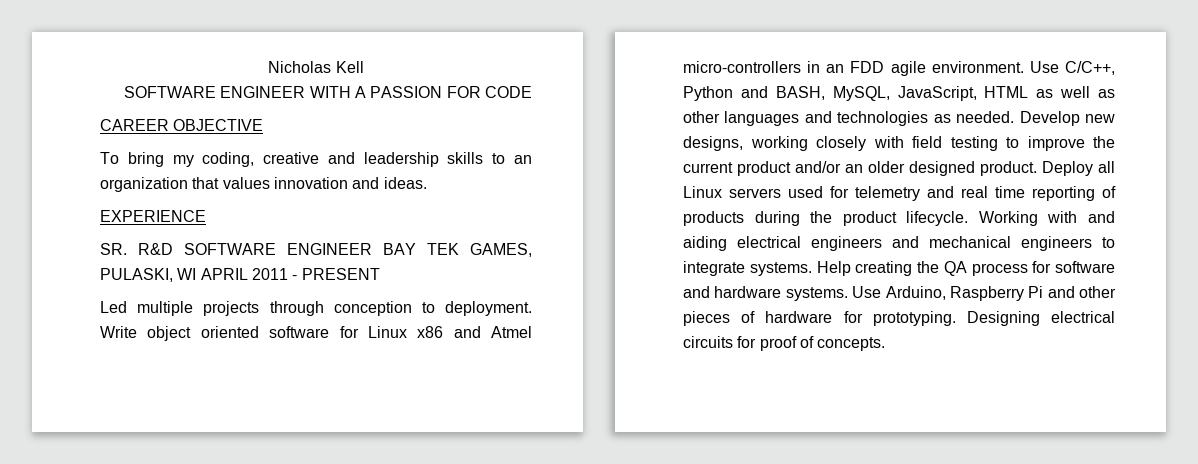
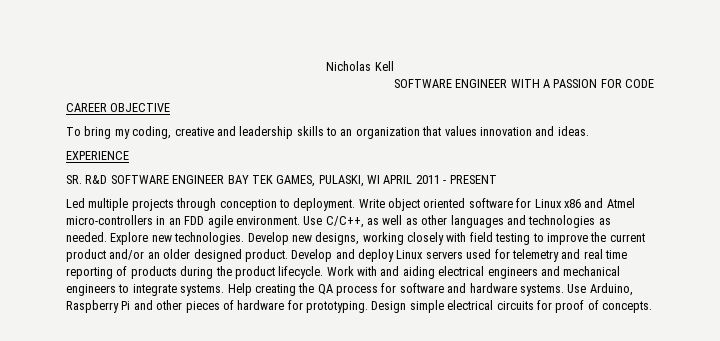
[683,86,1029,101] Python and BASH, MySQL, JavaScript, HTML -> (364, 222) none
(1015, 117) none -> [110,232,245,245] Explore new technologies.
[1042,161,1115,176] Deploy all -> [291,249,394,262] Develop and deploy
[978,211,1038,226] Working -> [326,266,354,276] Work
[966,311,1040,326] Designing -> [371,300,444,313] Design simple

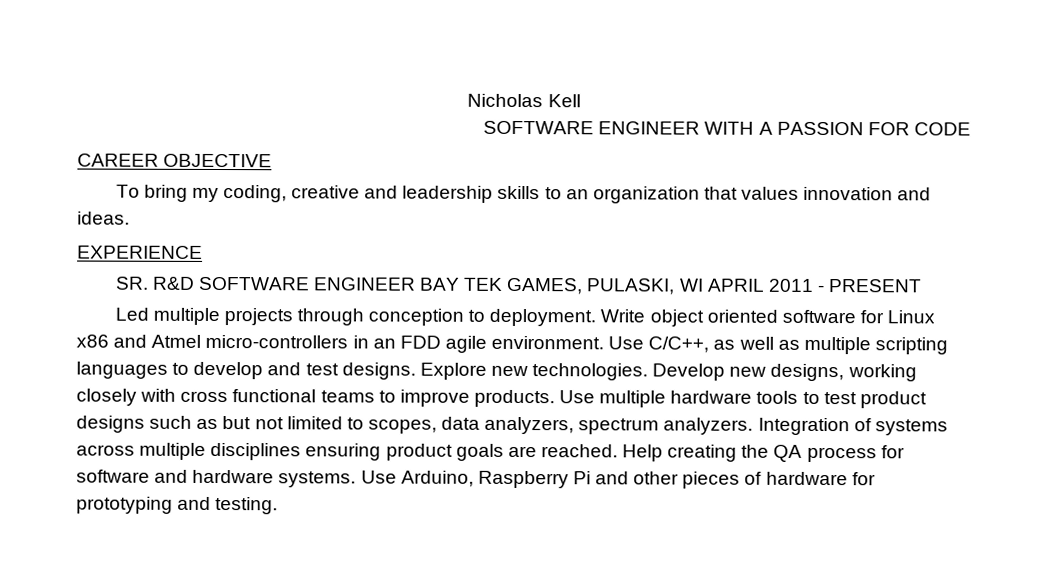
[421,215,611,228] [66,232,107,242] other languages and technologies as needed. -> [803,336,948,355] [76,361,416,380] multiple scripting languages to develop and test designs.
[469,232,645,245] [66,249,627,262] [66,266,621,279] [66,284,225,296] field testing to improve the current product and/or an older designed product. Develop and deploy Linux servers used for telemetry and real time reporting of products during the product lifecycle. Work with and aiding electrical engineers and mechanical engineers to integrate systems. -> [180,389,927,409] [76,415,948,436] [76,442,618,461] cross functional teams to improve products. Use multiple hardware tools to test product designs such as but not limited to scopes, data analyzers, spectrum analyzers. Integration of systems across multiple disciplines ensuring product goals are reached.
[306,300,652,313] prototyping. Design simple electrical circuits for proof of concepts. -> [76,496,279,515] prototyping and testing.

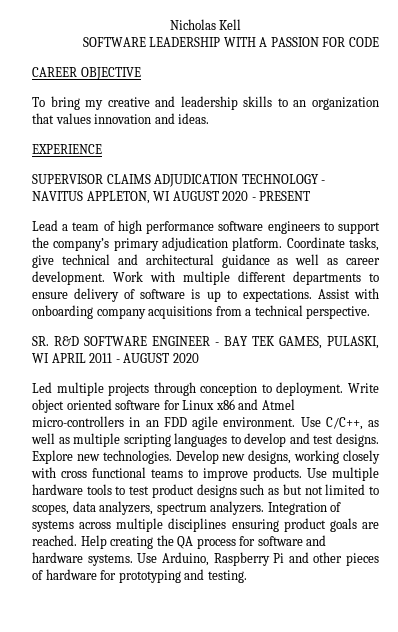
[598,121,701,135] ENGINEER -> [149,37,221,47] LEADERSHIP
[222,185,287,203] coding, -> (104, 105) none
(203, 252) none -> [32,174,326,187] [32,191,311,204] [32,220,381,234] [32,237,379,251] [32,254,380,268] [32,271,379,285] [32,288,379,302] [32,305,371,319] // SUPERVISOR CLAIMS ADJUDICATION TECHNOLOGY - NAVITUS APPLETON, WI AUGUST 2020 - PRESENT // Lead a team of high performance software engineers to support the company’s primary adjudication platform. Coordinate tasks, give technical and architectural guidance as well as career development. Work with multiple different departments to ensure delivery of software is up to expectations. Assist with onboarding company acquisitions from a technical perspective.
(416, 284) none -> [215,342,219,346] -
[828,279,923,293] PRESENT -> [123,353,199,363] AUGUST 2020

